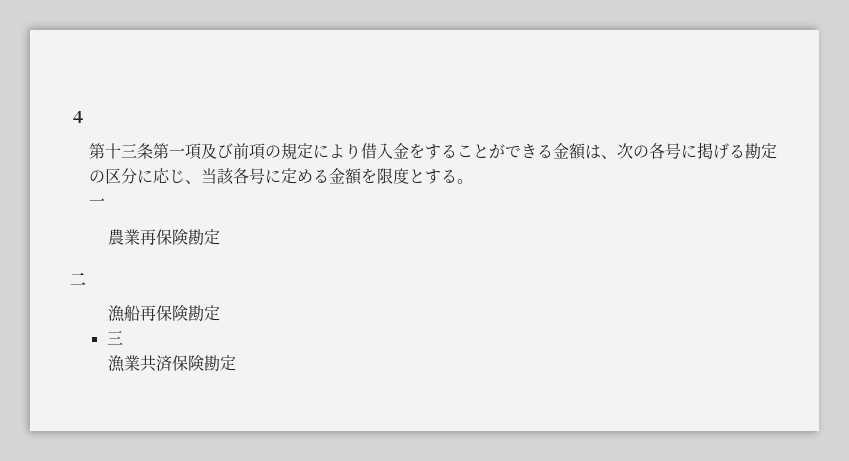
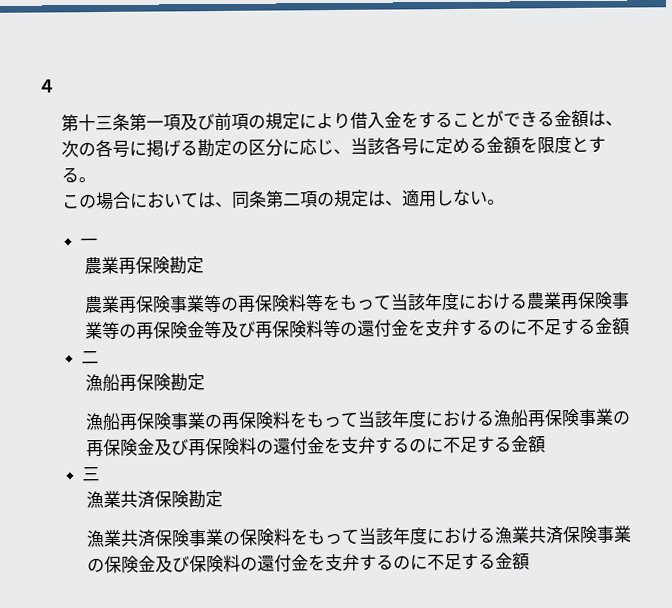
[88,198,105,207] [107,229,220,245] [70,272,86,285] [107,305,220,322] 一 // 農業再保険勘定 // 二 // 漁船再保険勘定 -> [61,188,505,211] [80,238,99,247] [84,256,205,275] [84,291,631,314] [85,317,631,340] [81,351,100,364] [85,373,206,392] [85,408,632,431] [86,435,547,458] この場合においては、同条第二項の規定は、適用しない。 // 一 // 農業再保険勘定 // 農業再保険事業等の再保険料等をもって当該年度における農業再保険事業等の再保険金等及び再保険料等の還付金を支弁するのに不足する金額 // 二 // 漁船再保険勘定 // 漁船再保険事業の再保険料をもって当該年度における漁船再保険事業の再保険金及び再保険料の還付金を支弁するのに不足する金額
(236, 363) none -> [86,525,633,548] [87,552,531,573] // 漁業共済保険事業の保険料をもって当該年度における漁業共済保険事業の保険金及び保険料の還付金を支弁するのに不足する金額

